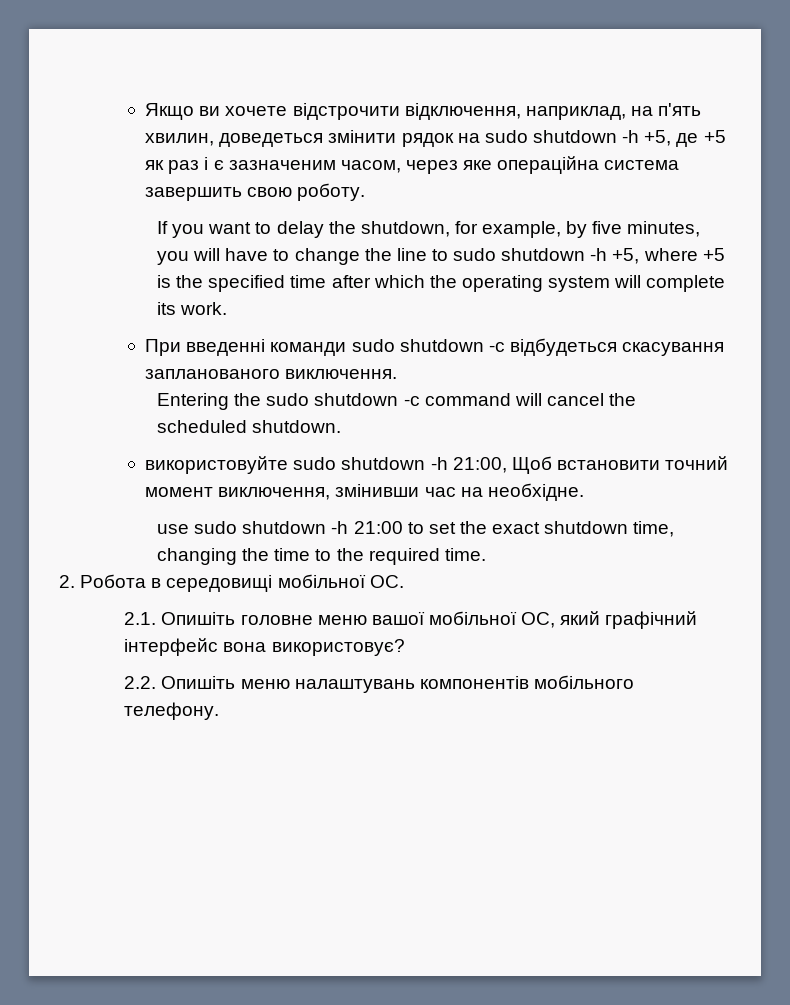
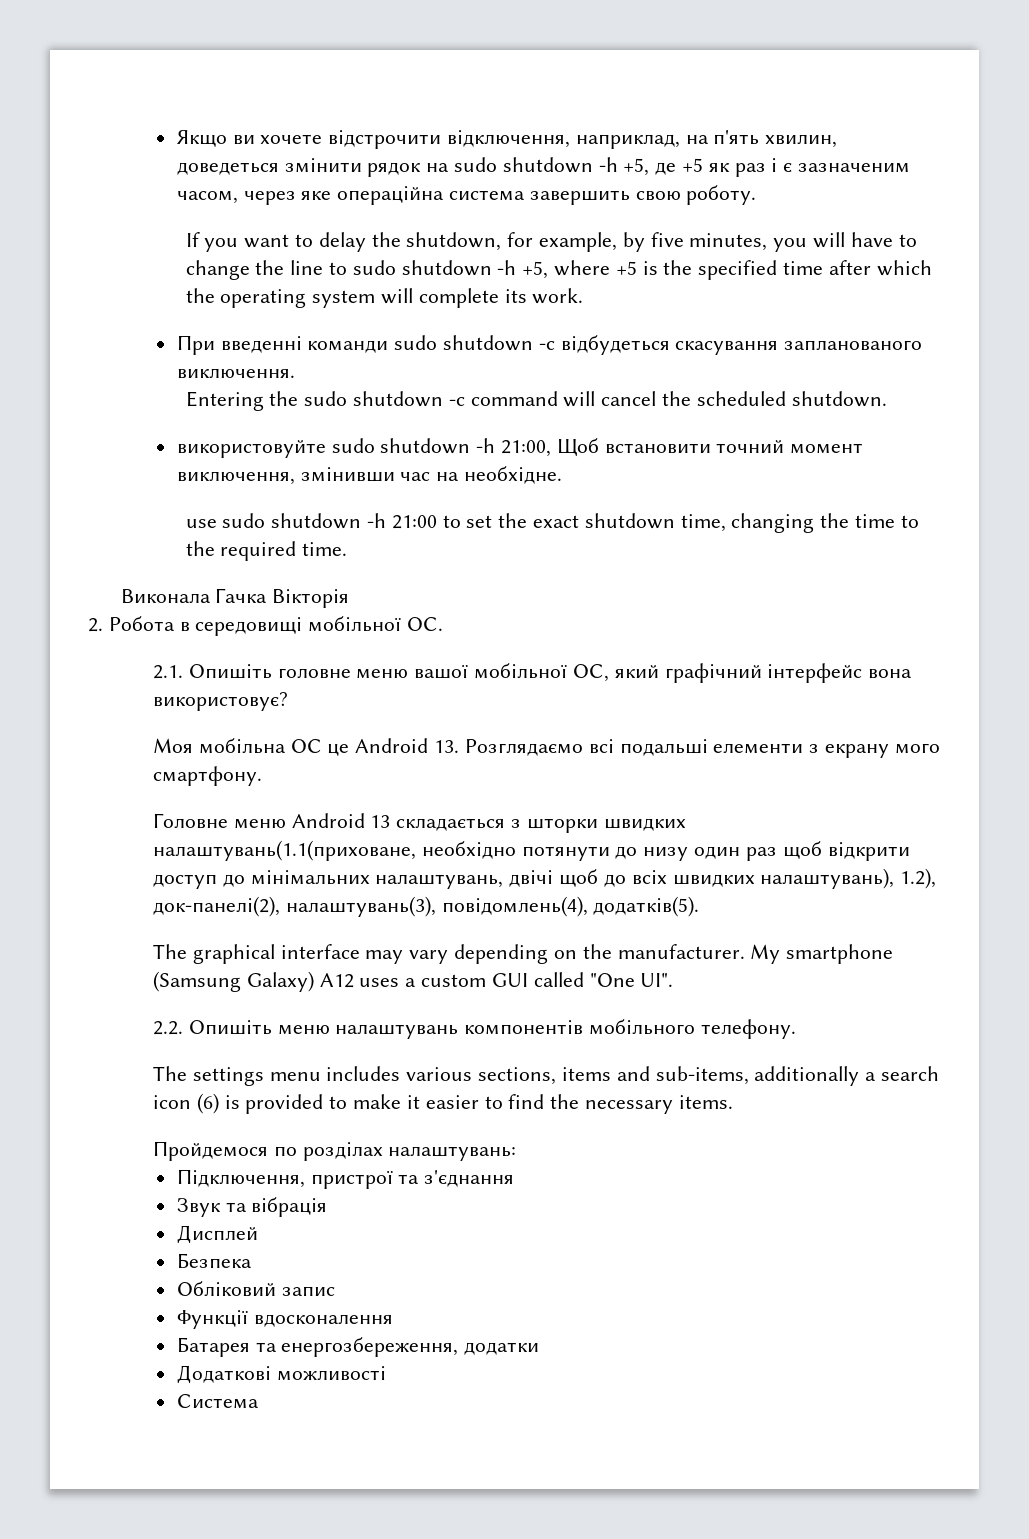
(486, 554) none -> [120,588,350,608] // Виконала Гачка Вікторія
(405, 647) none -> [153,738,940,758] [153,766,263,786] [153,813,686,833] [153,840,910,861] [153,868,937,889] [153,896,700,917] [153,944,894,964] [153,971,674,992] // Моя мобільна ОС це Android 13. Розглядаємо всі подальші елементи з екрану мого смартфону. // Головне меню Android 13 складається з шторки швидких налаштувань(1.1(приховане, необхідно потянути до низу один раз щоб відкрити доступ до мінімальних налаштувань, двічі щоб до всіх швидких налаштувань), 1.2), док-панелі(2), налаштувань(3), повідомлень(4), додатків(5). // The graphical interface may vary depending on the manufacturer. My smartphone (Samsung Galaxy) A12 uses a custom GUI called "One UI".
(220, 711) none -> [153,1066,939,1086] [153,1093,733,1114] [153,1141,517,1161] [176,1169,515,1189] [176,1197,328,1217] [176,1225,258,1244] [176,1253,252,1268] [176,1281,335,1297] [176,1310,393,1329] [176,1337,540,1357] [176,1365,386,1384] [176,1394,259,1409] // The settings menu includes various sections, items and sub-items, additionally a search icon (6) is provided to make it easier to find the necessary items. // Пройдемося по розділах налаштувань: // Підключення, пристрої та з'єднання // Звук та вібрація // Дисплей // Безпека // Обліковий запис // Функції вдосконалення // Батарея та енергозбереження, додатки // Додаткові можливості // Система

